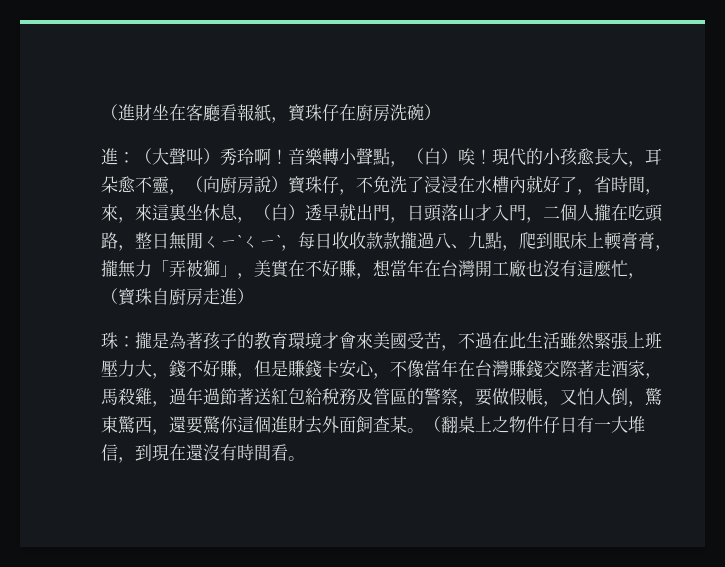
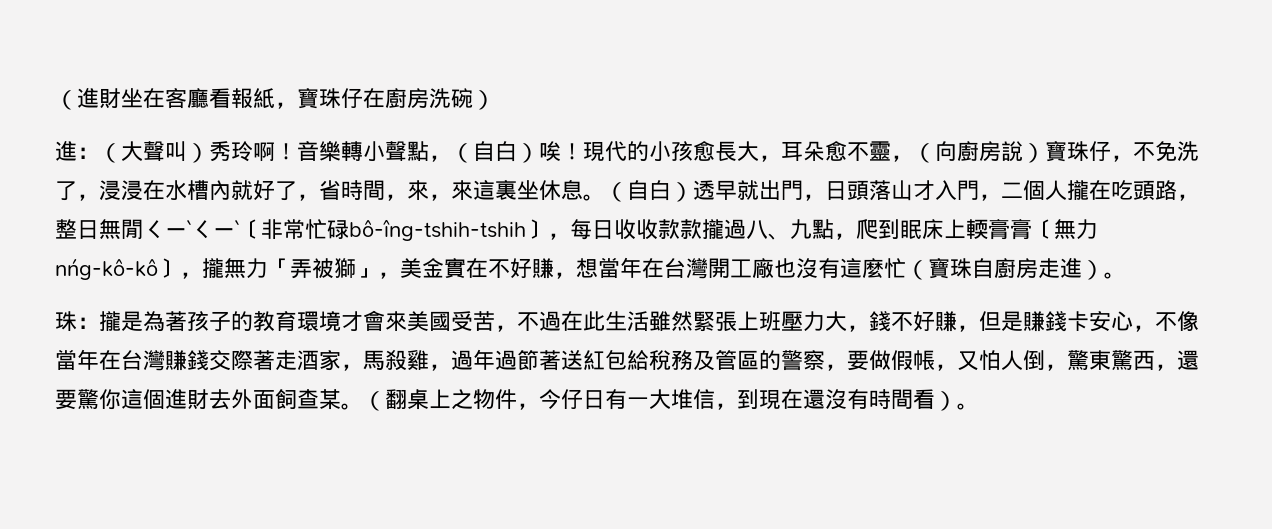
(424, 156) none -> [473,141,495,161] 自
(424, 184) none -> [77,194,99,201] ，
[237,204,271,223] ，（ -> [583,180,649,202] 。（自
(281, 241) none -> [239,219,548,241] 〔非常忙碌bô-îng-tshih-tshih〕
(655, 240) none -> [1032,219,1098,240] [55,258,180,280] 〔無力nńg-kô-kô〕
(271, 268) none -> [422,258,444,278] 金
[628,273,645,279] ， -> (906, 268) none
(254, 296) none -> [1104,272,1126,279] 。
(543, 424) none -> [517,389,561,410] ，今
(288, 452) none -> [935,391,957,411] ）

